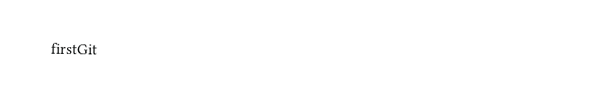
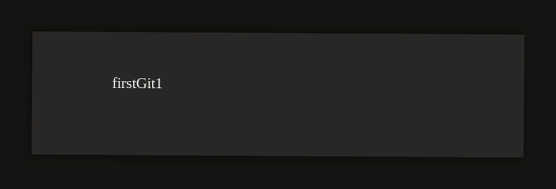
[50,42,98,55] firstGit -> [112,76,164,89] firstGit1

